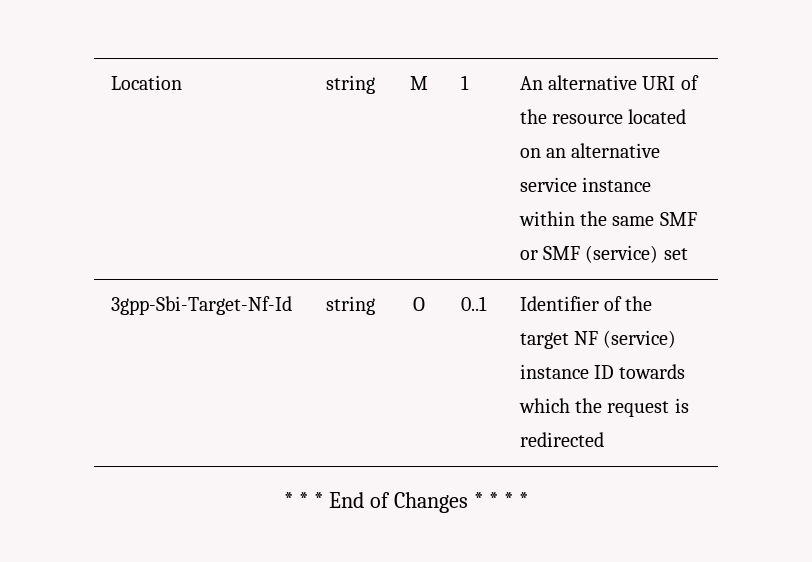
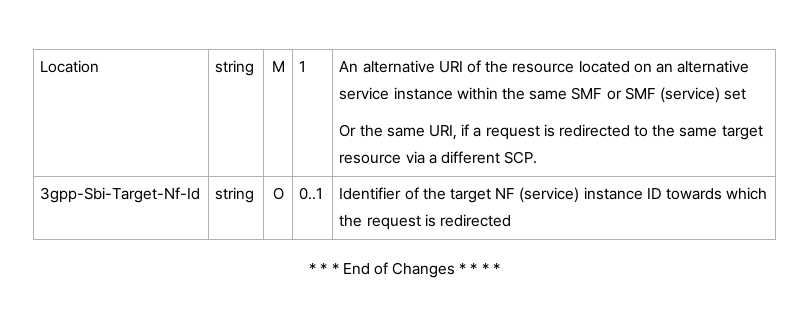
(688, 254) none -> [339,124,763,140] [339,151,538,164] // Or the same URI, if a request is redirected to the same target resource via a different SCP.

